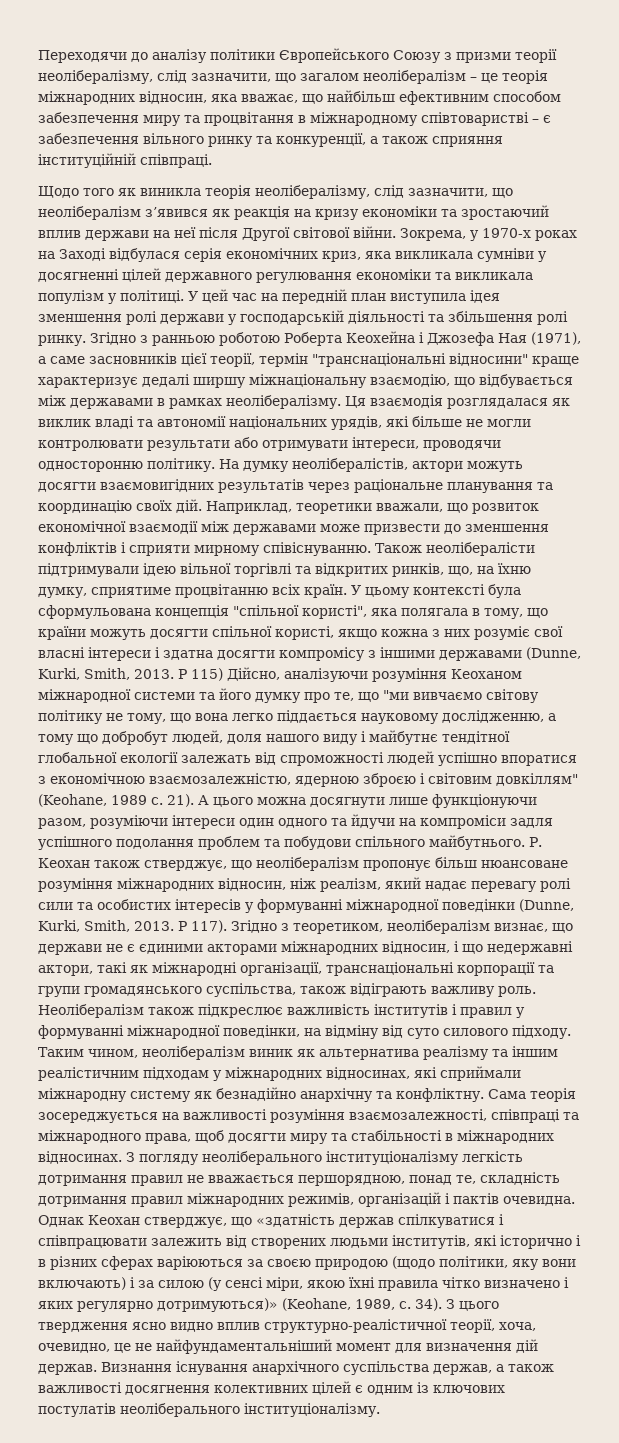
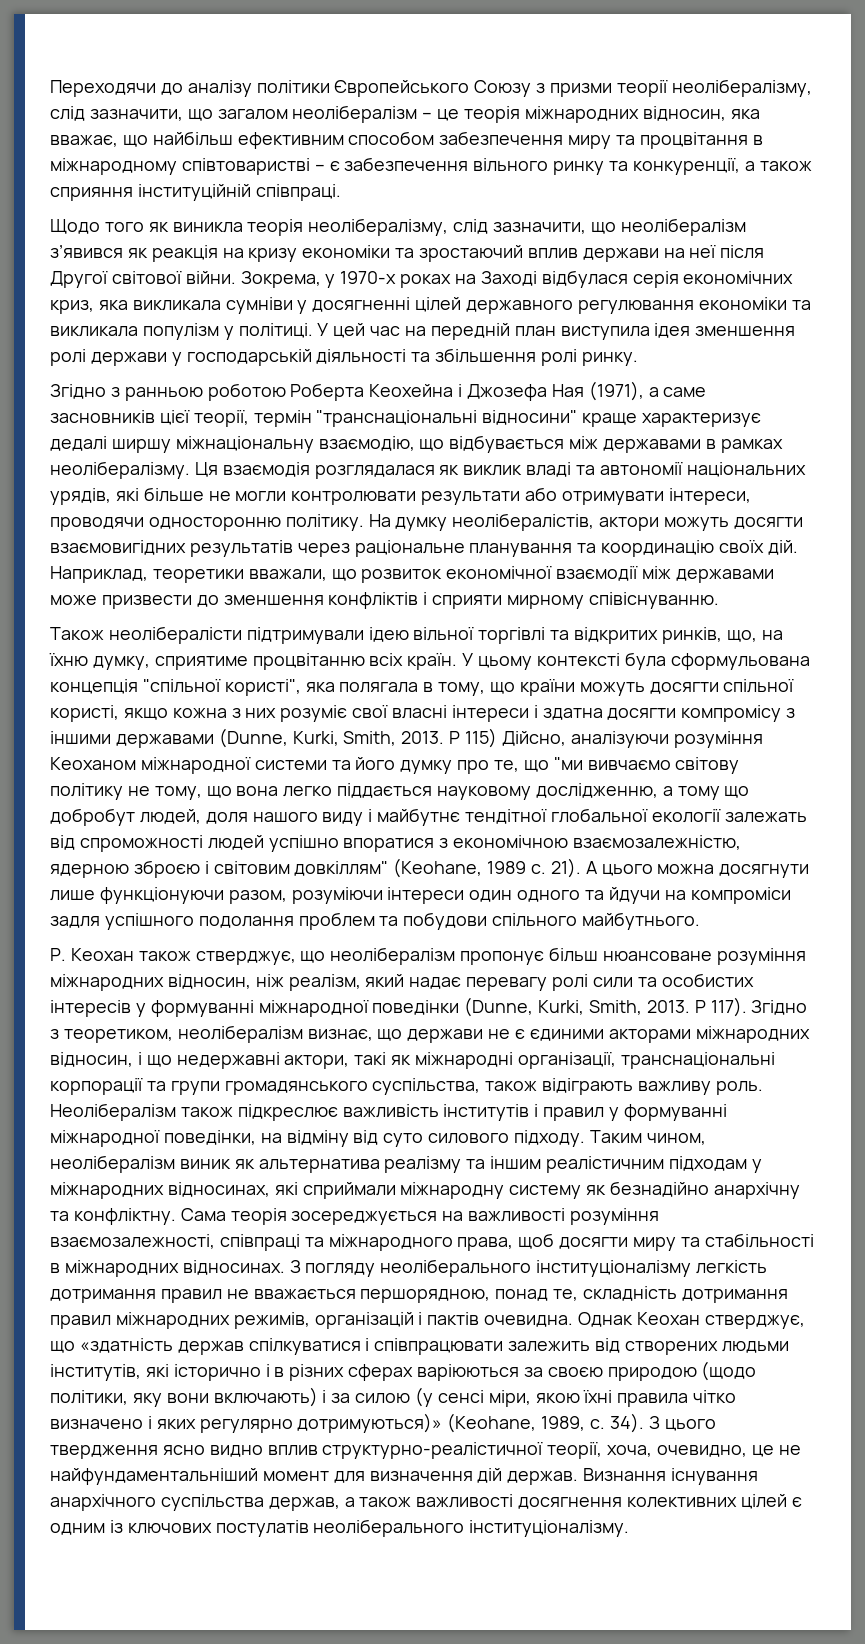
(86, 340) none -> (638, 359) //
(371, 549) none -> (719, 600) //
(525, 842) none -> (701, 921) //

